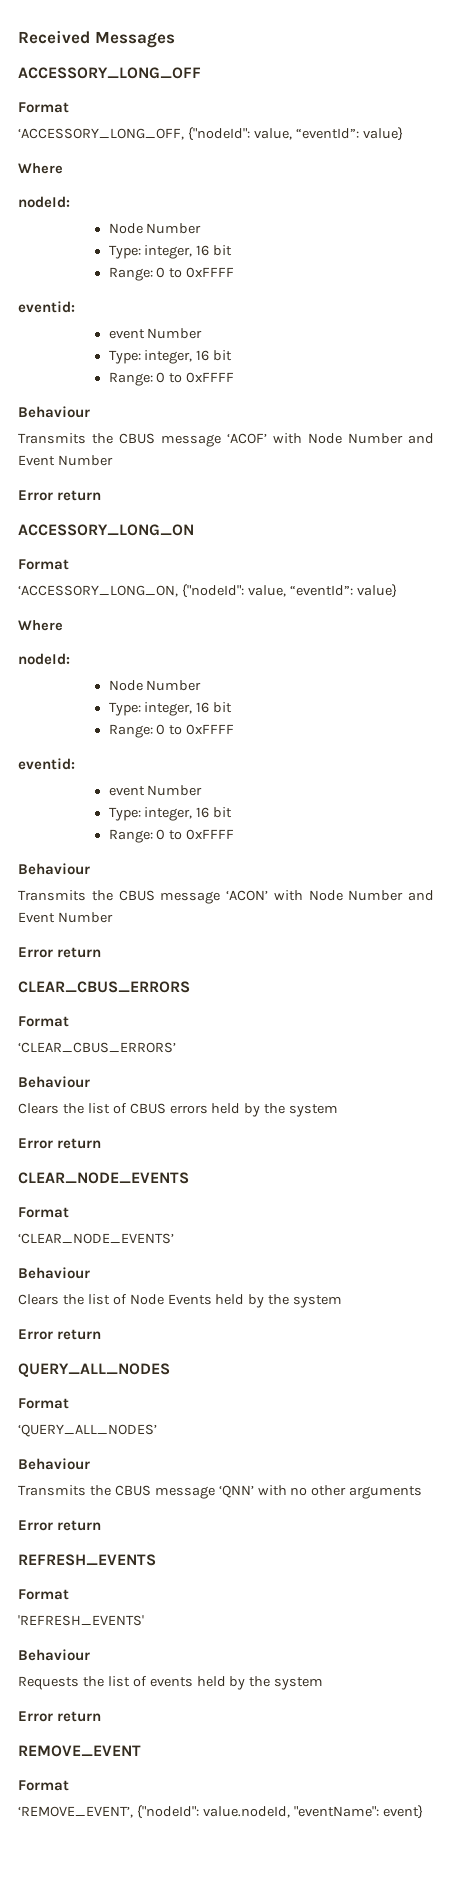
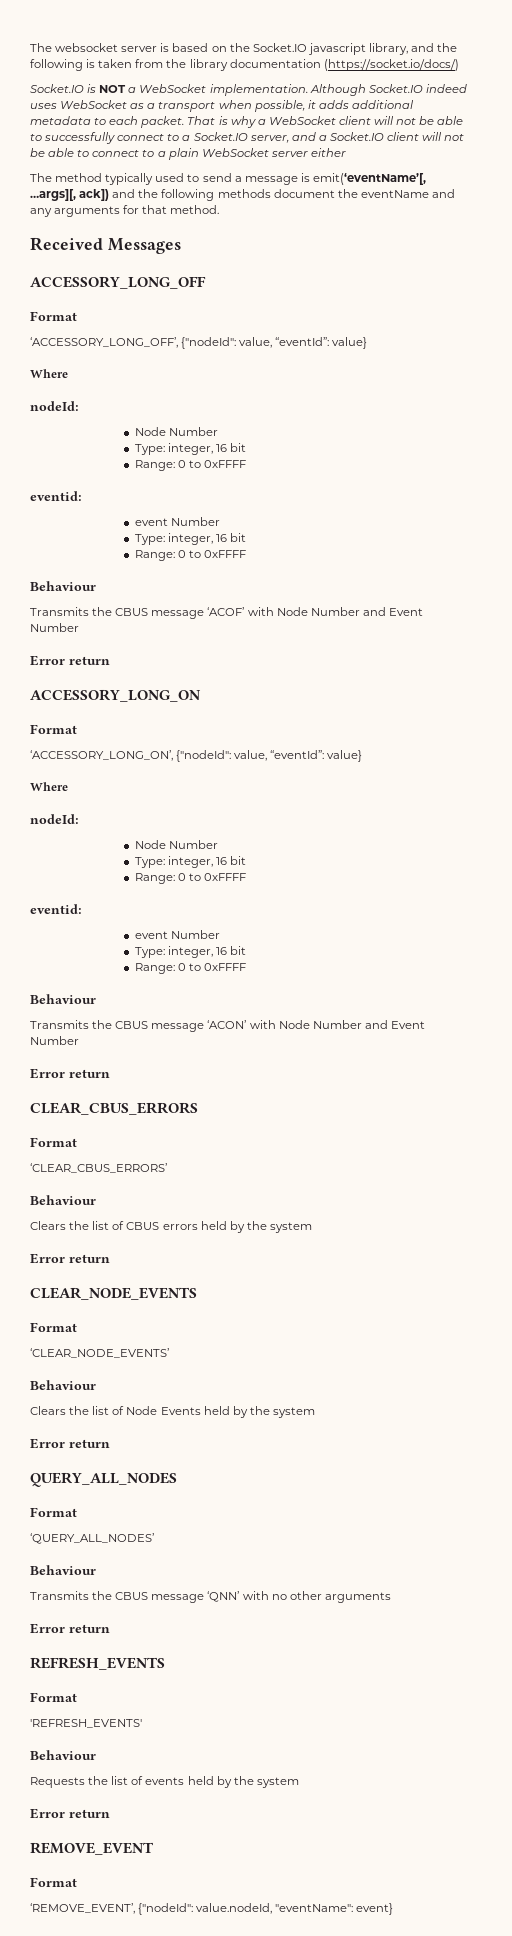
(18, 37) none -> [30,43,458,55] [30,59,459,71] [30,84,467,96] [30,100,414,112] [30,116,464,128] [30,132,465,144] [30,148,346,160] [30,173,426,185] [30,189,455,201] [30,205,220,217] The websocket server is based on the Socket.IO javascript library, and the following is taken from the library documentation (https://socket.io/docs/) // Socket.IO is NOT a WebSocket implementation. Although Socket.IO indeed uses WebSocket as a transport when possible, it adds additional metadata to each packet. That is why a WebSocket client will not be able to successfully connect to a Socket.IO server, and a Socket.IO client will not be able to connect to a plain WebSocket server either // The method typically used to send a message is emit(‘eventName’[, …args][, ack]) and the following methods document the eventName and any arguments for that method. //
[18,128,184,140] ‘ACCESSORY_LONG_OFF, -> [30,337,178,348] ‘ACCESSORY_LONG_OFF’,
[18,585,178,597] ‘ACCESSORY_LONG_ON, -> [30,750,173,761] ‘ACCESSORY_LONG_ON’,

